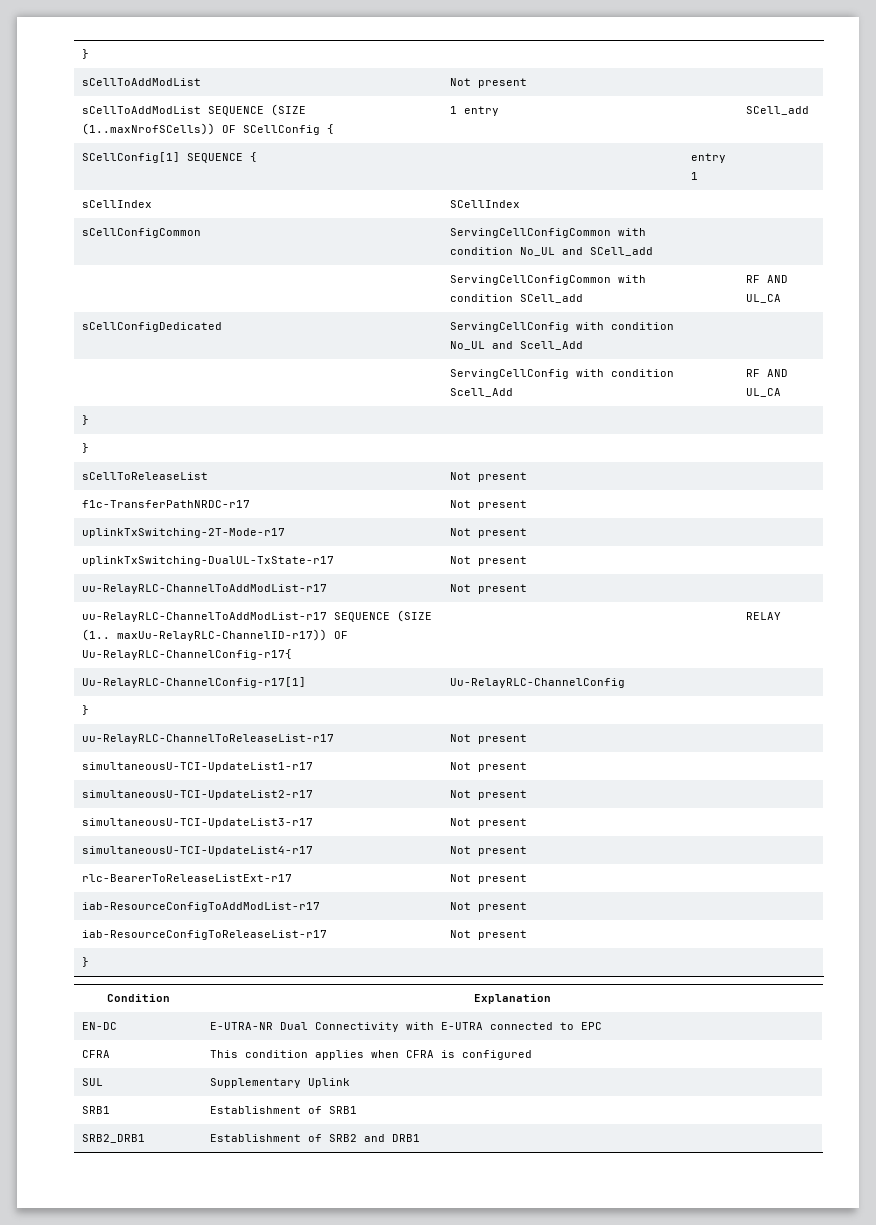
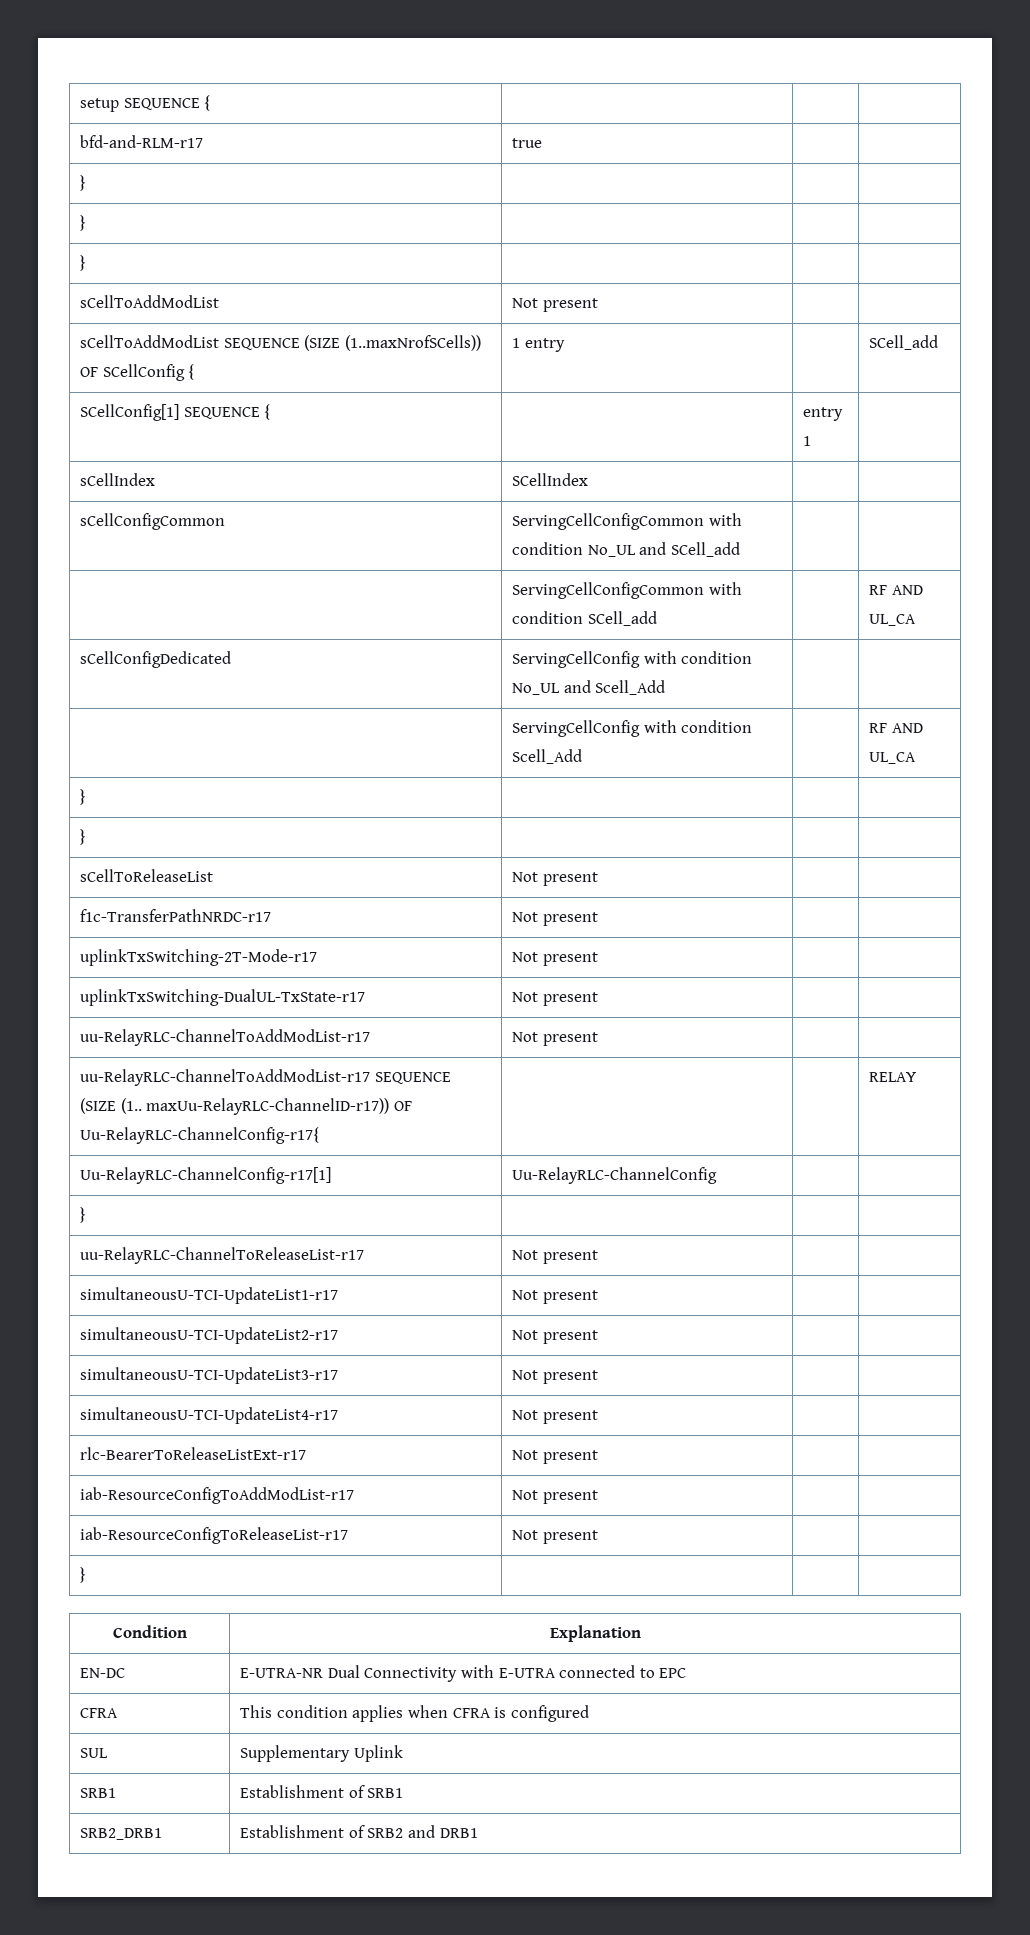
(82, 54) none -> [80,95,211,112] [80,135,204,148] [512,138,543,148] [80,175,87,191] [80,215,87,231] setup SEQUENCE { | | | // bfd-and-RLM-r17 | true | | // } | | | // } | | | //

